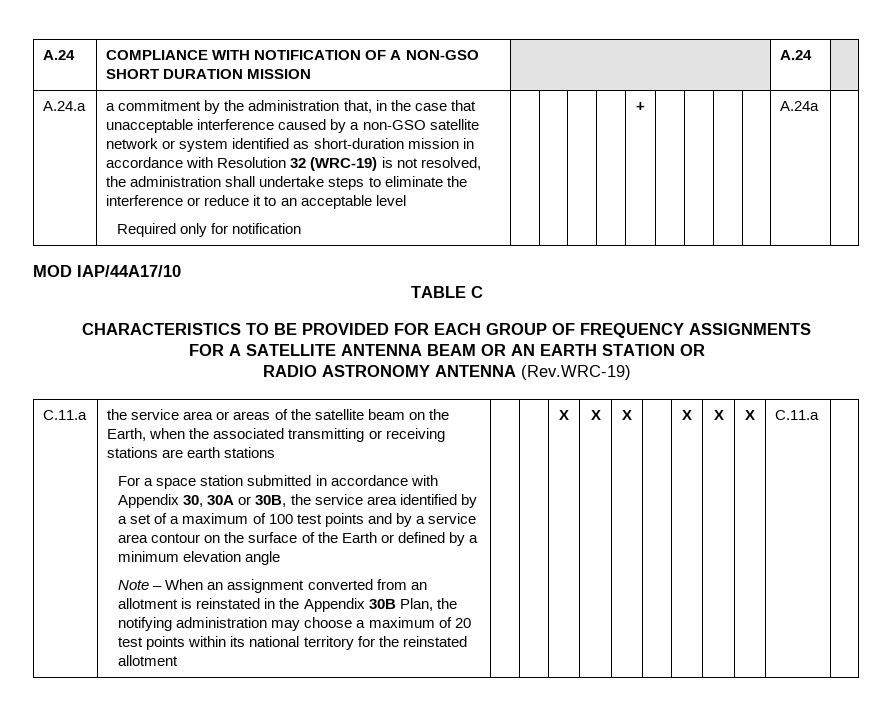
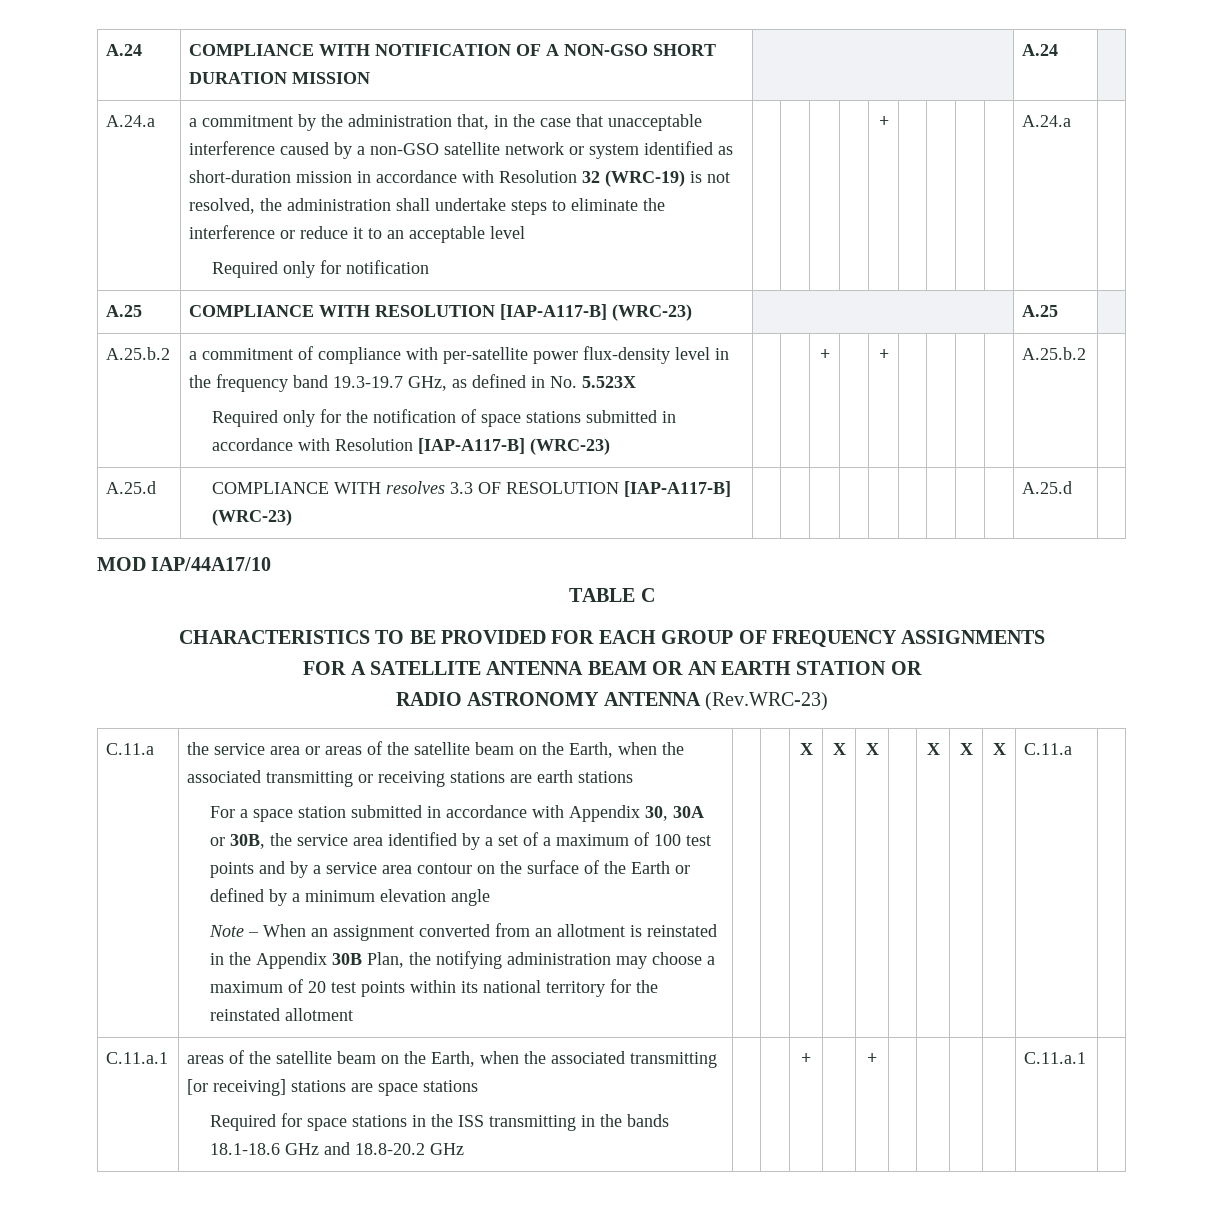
[780,101,820,111] A.24a -> [1022,115,1072,127] [106,305,143,317] [189,304,693,321] [1022,305,1059,317] [106,347,171,360] [189,346,730,364] [189,374,637,392] [211,409,676,427] [211,438,610,455] [819,349,830,360] [878,349,889,360] [1022,347,1087,360] [106,481,157,494] [211,481,731,497] [211,509,292,526] [1022,481,1073,494] A.24.a | // A.25 | COMPLIANCE WITH RESOLUTION [IAP-A117-B] (WRC-23) | | A.25 | // A.25.b.2 | a commitment of compliance with per-satellite power flux-density level in the frequency band 19.3-19.7 GHz, as defined in No. 5.523X // Required only for the notification of space stations submitted in accordance with Resolution [IAP-A117-B] (WRC-23) | | | + | | + | | | | | A.25.b.2 | // A.25.d | COMPLIANCE WITH resolves 3.3 OF RESOLUTION [IAP-A117-B] (WRC-23) | | | | | | | | | | A.25.d
[520,365,631,380] (Rev.WRC-19) -> [705,692,829,711] (Rev.WRC-23)
(820, 415) none -> [106,1052,169,1064] [187,1050,718,1068] [187,1079,479,1096] [209,1113,669,1131] [209,1142,464,1155] [801,1053,811,1064] [867,1053,877,1064] [1024,1052,1087,1064] // C.11.a.1 | areas of the satellite beam on the Earth, when the associated transmitting [or receiving] stations are space stations // Required for space stations in the ISS transmitting in the bands 18.1-18.6 GHz and 18.8-20.2 GHz | | | + | | + | | | | | C.11.a.1 |

